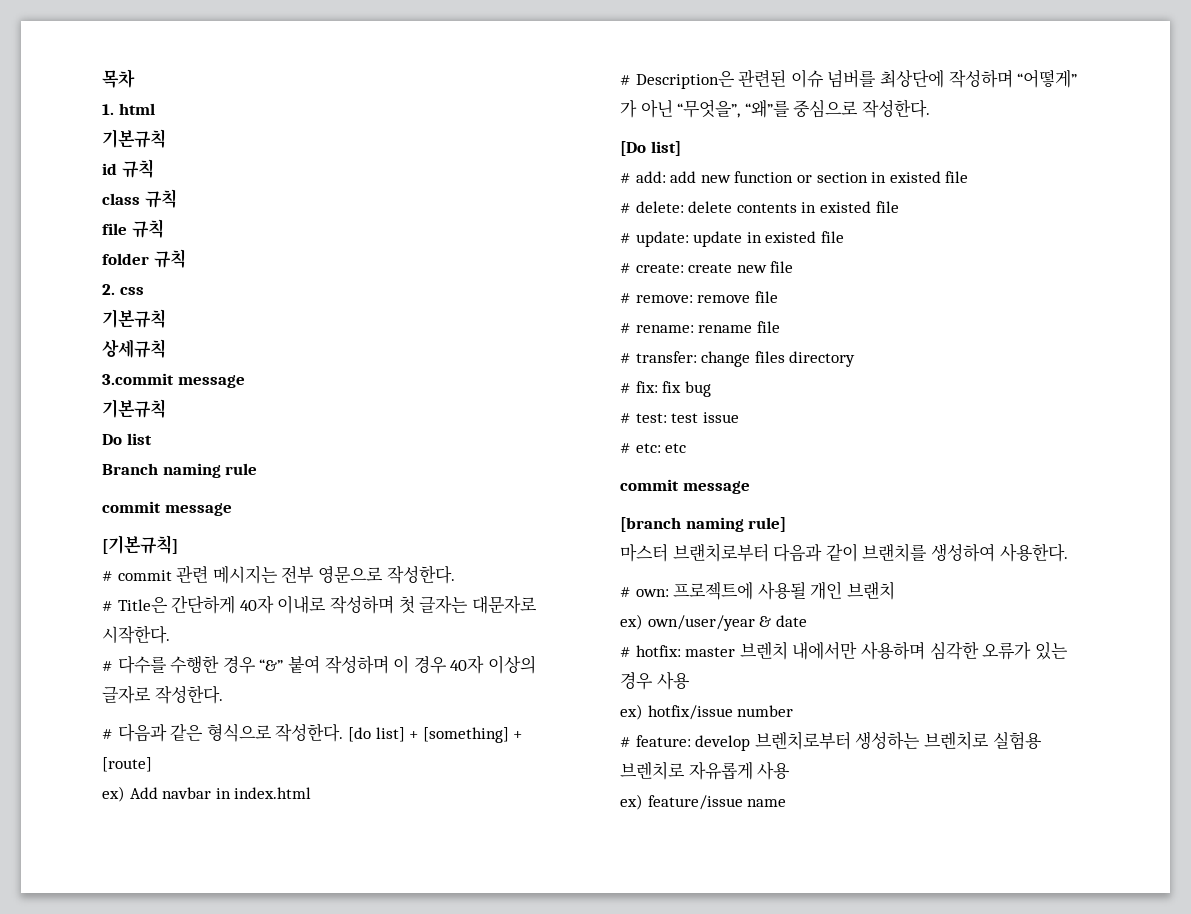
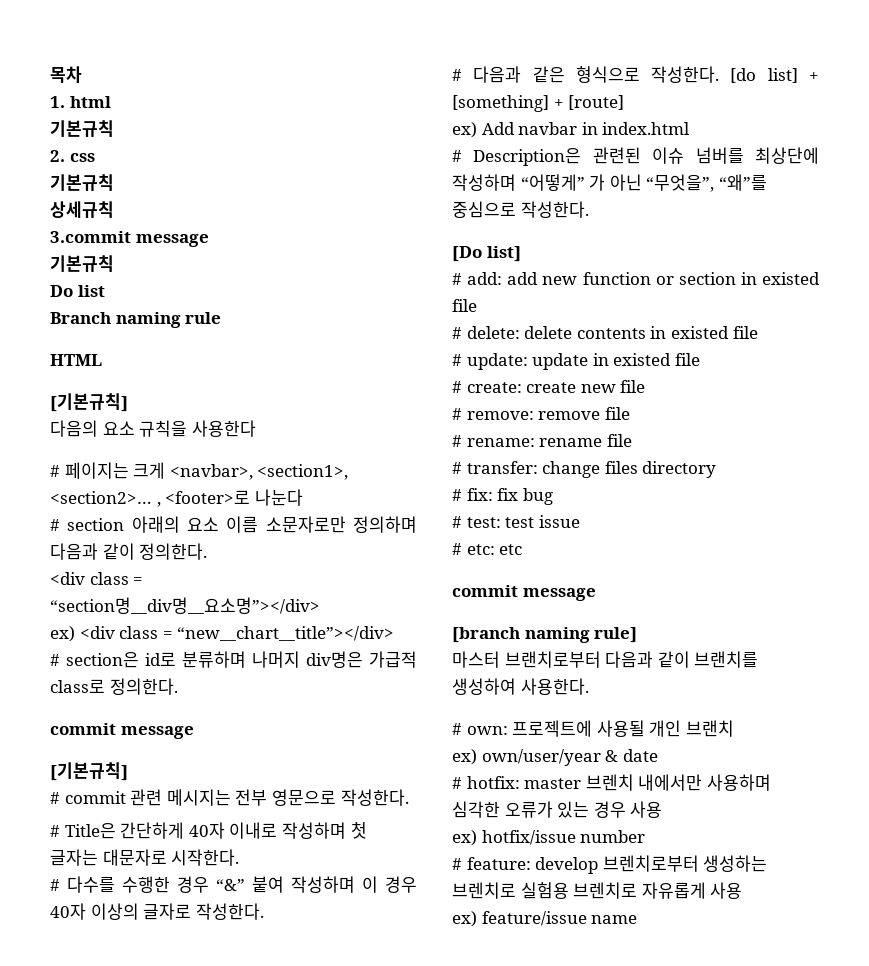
[102,159,154,178] [102,189,177,208] [102,219,164,238] [102,249,186,268] // id 규칙 // class 규칙 // file 규칙 // folder 규칙 -> (114, 128) none
(258, 469) none -> [50,354,102,366] [50,393,128,412] [50,420,256,437] [50,462,349,480] [50,489,303,507] [50,516,417,533] [50,543,208,560] [50,572,144,585] [50,597,320,614] [50,626,395,642] [50,651,417,668] [50,678,178,695] // HTML // [기본규칙] // 다음의 요소 규칙을 사용한다 // # 페이지는 크게 <navbar>, <section1>, <section2>… , <footer>로 나눈다 // # section 아래의 요소 이름 소문자로만 정의하며 다음과 같이 정의한다. // <div class = “section명__div명__요소명”></div> // ex) <div class = “new__chart__title”></div> // # section은 id로 분류하며 나머지 div명은 가급적 class로 정의한다.

